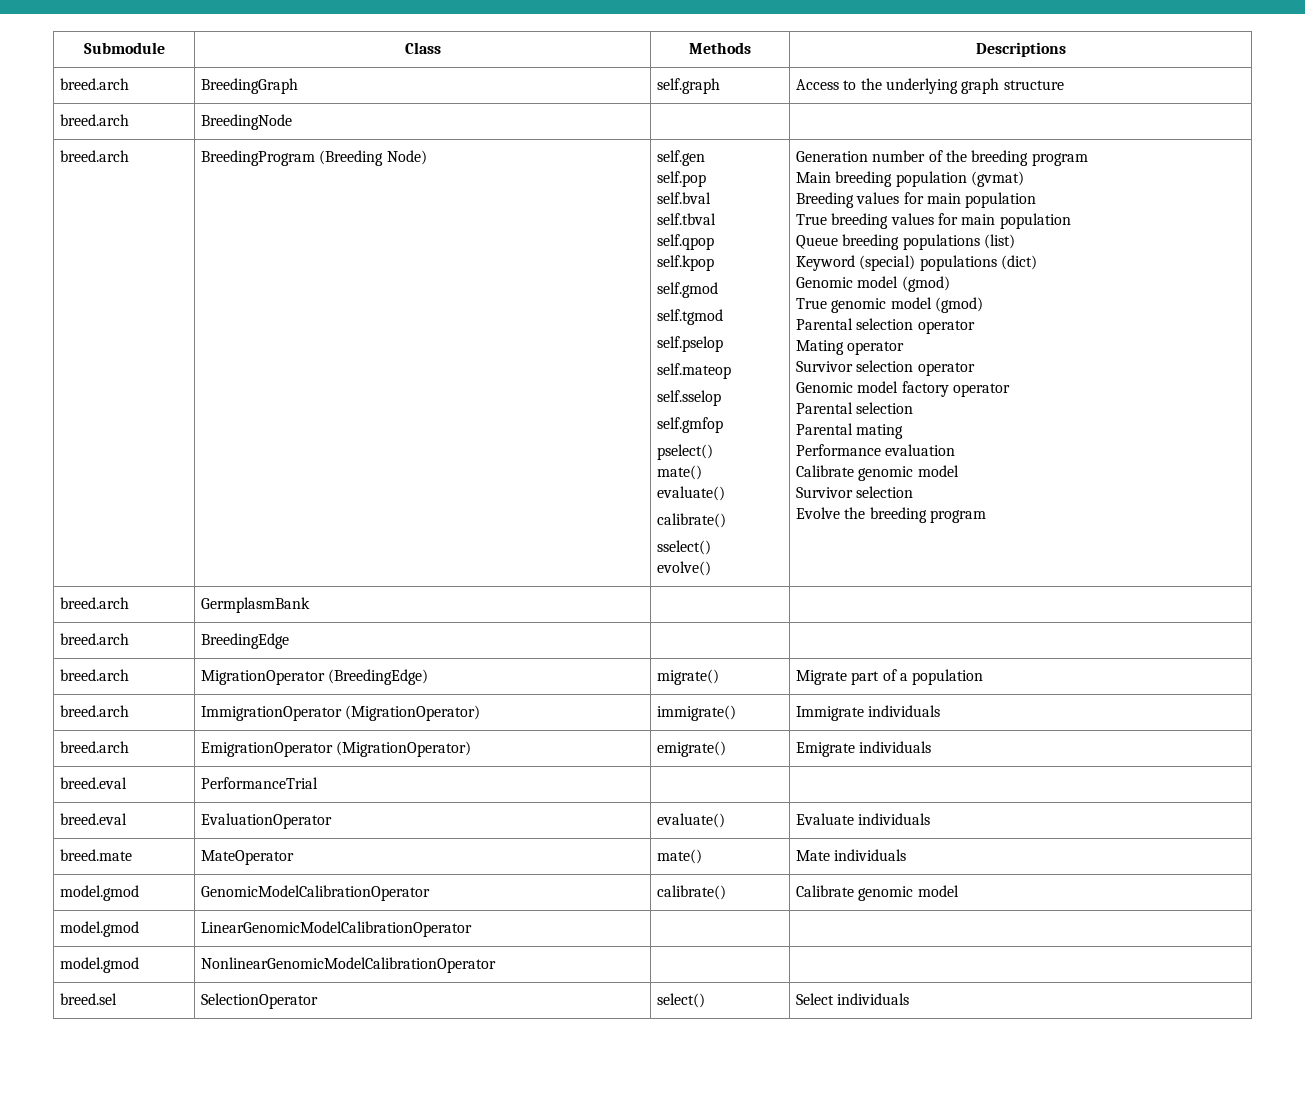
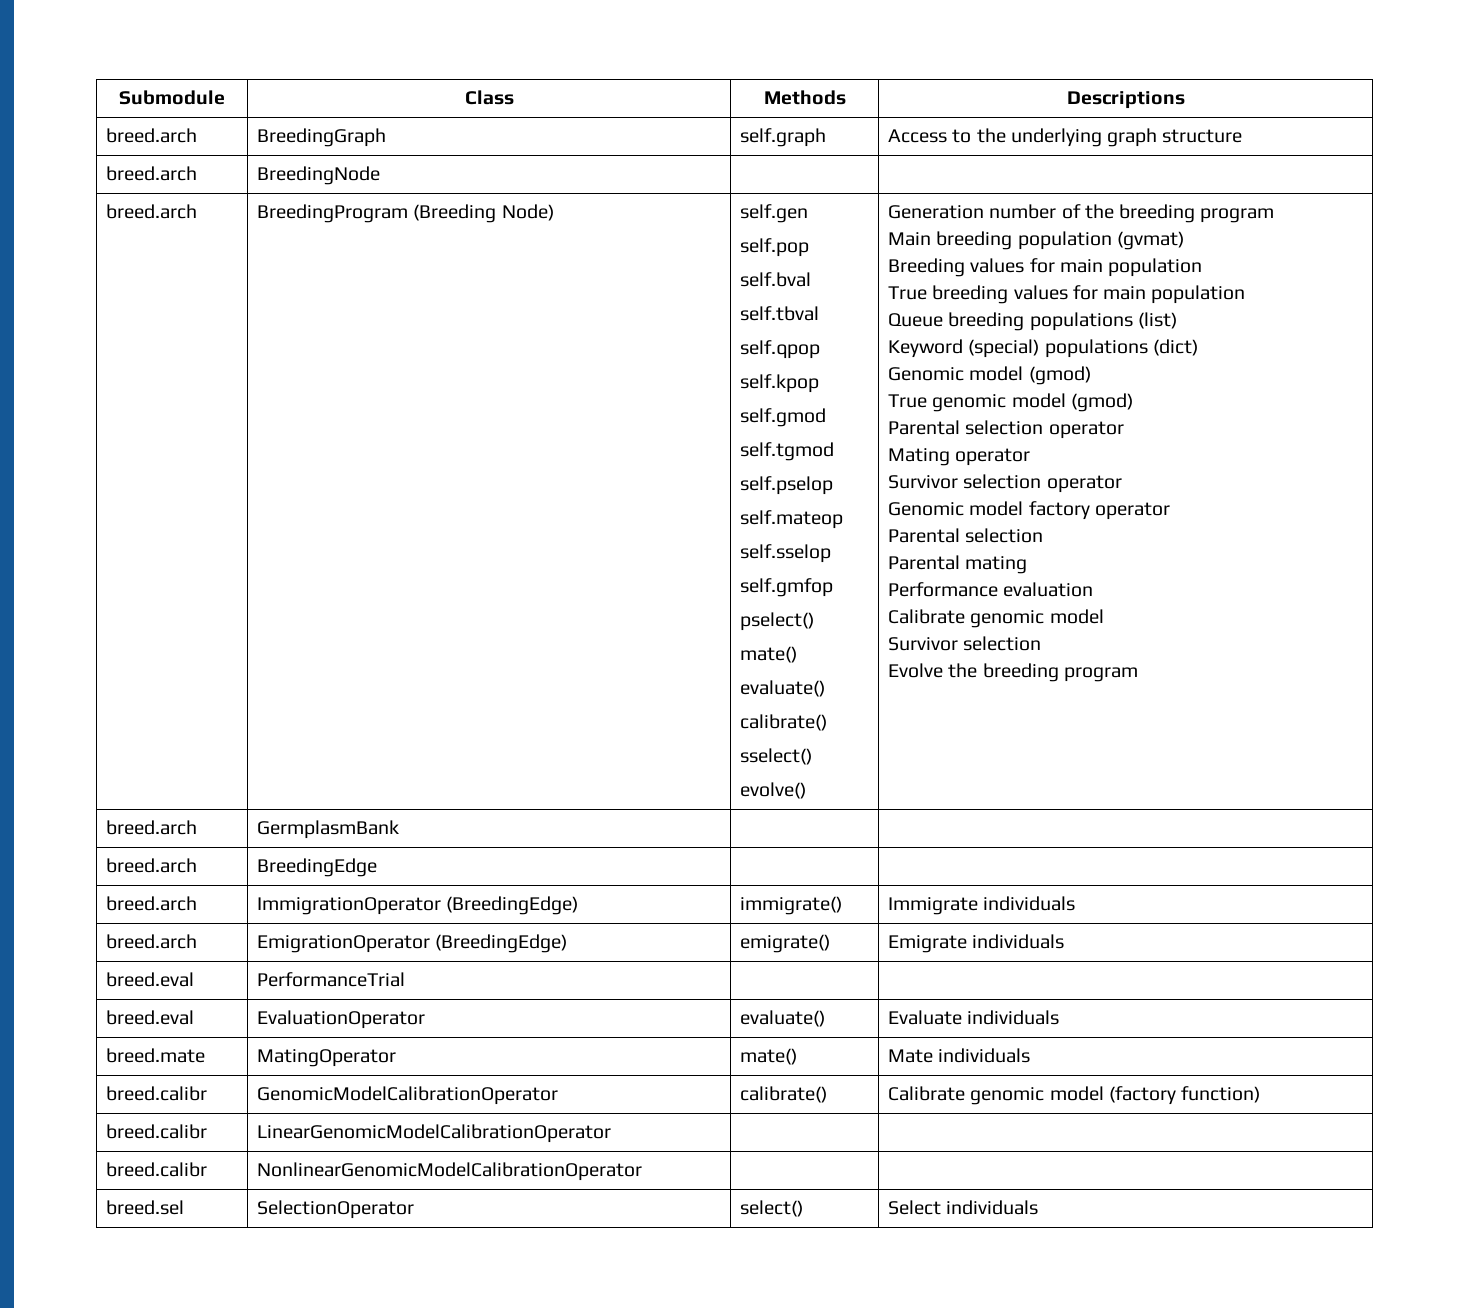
[200,669,429,685] [656,669,719,685] [795,669,984,685] [59,705,129,717] [200,705,481,721] MigrationOperator (BreedingEdge) | migrate() | Migrate part of a population // breed.arch | ImmigrationOperator (MigrationOperator) -> [257,896,579,915] ImmigrationOperator (BreedingEdge)
[336,741,472,757] (MigrationOperator) -> [435,934,568,953] (BreedingEdge)
[200,850,294,865] MateOperator -> [257,1049,397,1067] MatingOperator
[59,885,139,901] model.gmod -> [106,1086,208,1101] breed.calibr
[59,921,139,937] // model.gmod -> [1108,1086,1261,1105] [106,1124,208,1139] (factory function) // breed.calibr
[59,957,139,973] model.gmod -> [106,1162,208,1177] breed.calibr

